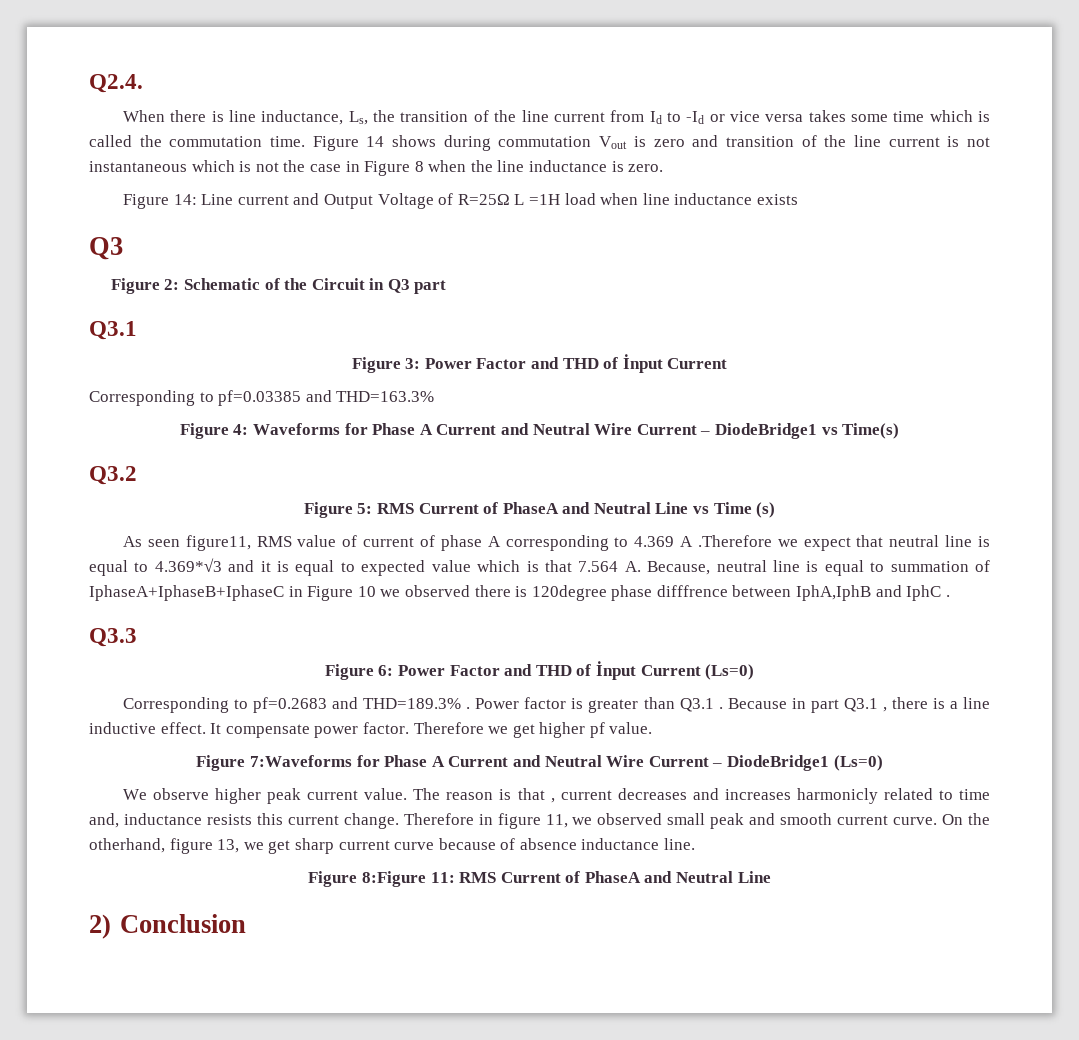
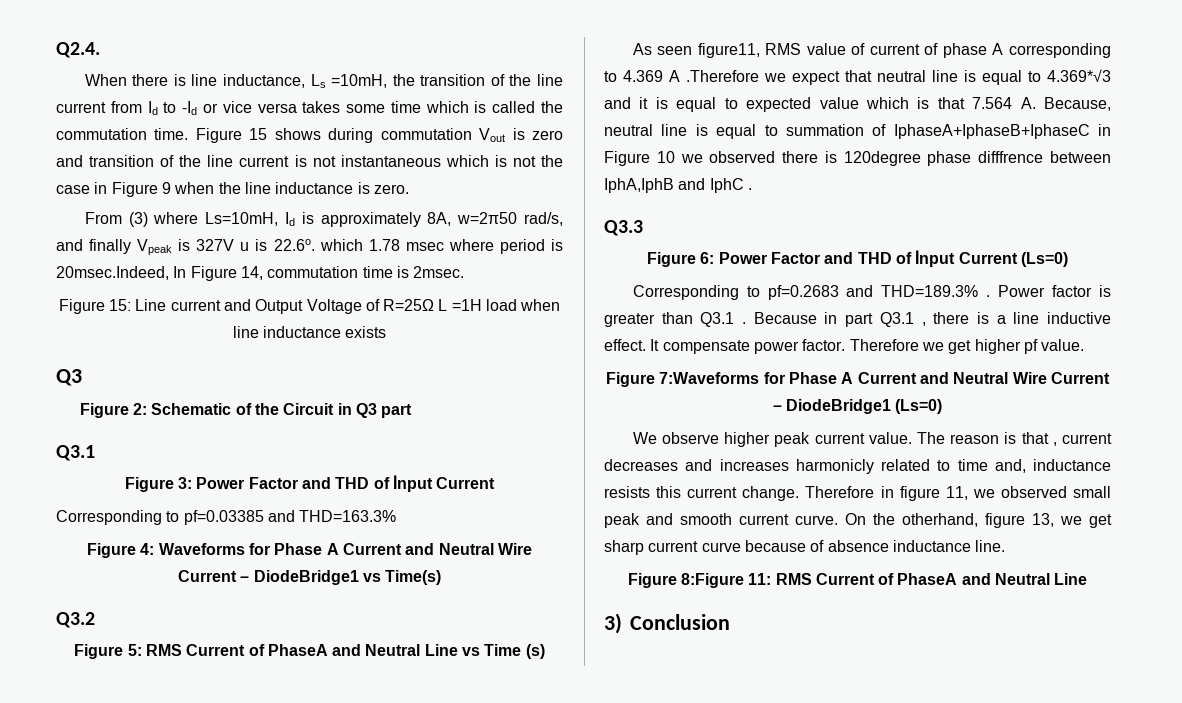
[348,111,368,125] Ls, -> [310,74,388,88] Ls =10mH,
[366,136,385,147] 14 -> [249,128,268,140] 15
[414,161,424,172] 8 -> [161,182,171,194] 9
[123,194,197,209] Figure 14: -> [84,212,563,227] [56,239,563,255] [56,266,465,281] [58,299,131,314] From (3) where Ls=10mH, Id is approximately 8A, w=2π50 rad/s, and finally Vpeak is 327V u is 22.6o. which 1.78 msec where period is 20msec.Indeed, In Figure 14, commutation time is 2msec. // Figure 15:
[89,914,111,939] 2) -> [604,613,622,634] 3)

